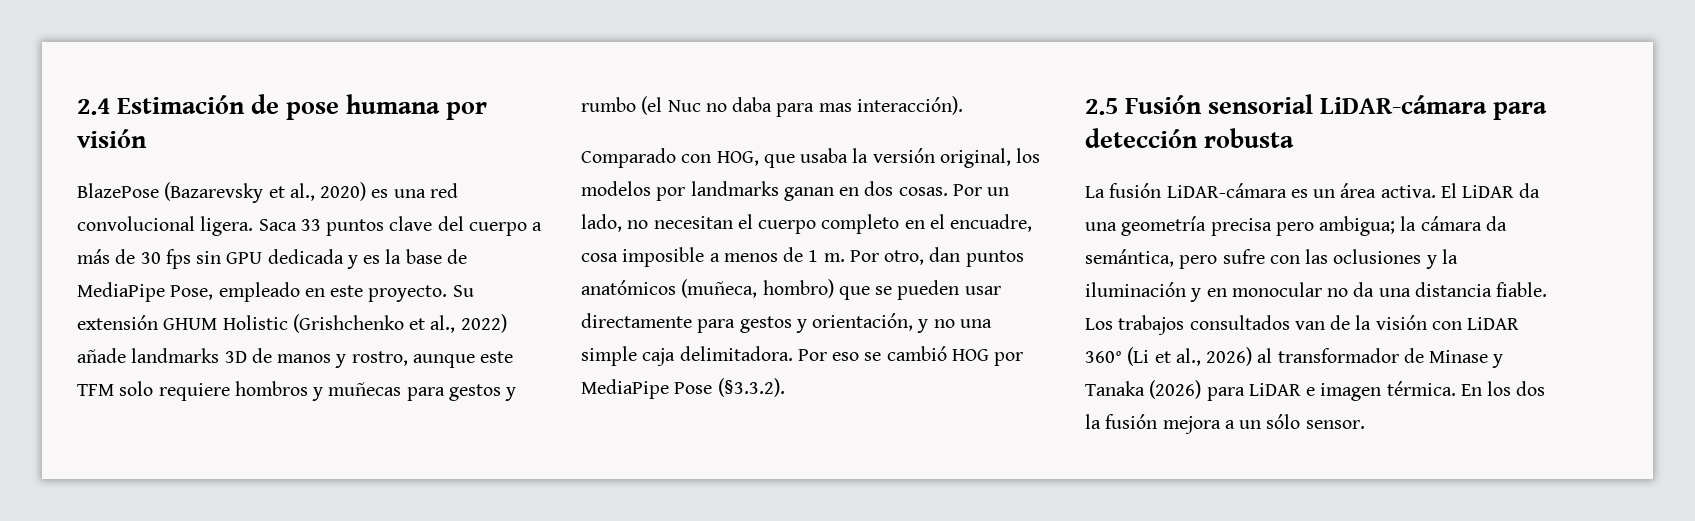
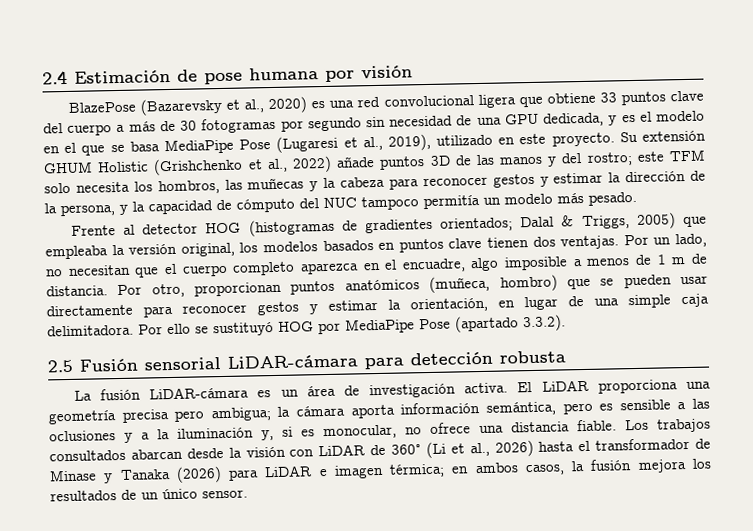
[200,216,297,236] ligera. Saca -> [477,92,596,109] ligera que obtiene
[165,249,467,269] [77,282,300,302] fps sin GPU dedicada y es la base de MediaPipe Pose, empleado -> [201,110,705,134] [43,133,494,156] fotogramas por segundo sin necesidad de una GPU dedicada, y es el modelo en el que se basa MediaPipe Pose (Lugaresi et al., 2019), utilizado
[131,348,220,363] landmarks -> [379,156,426,170] puntos
(272, 355) none -> [475,154,495,166] las
[351,351,475,368] rostro, aunque -> [561,152,633,166] del rostro;
[158,381,517,401] [581,96,963,117] [581,148,849,168] requiere hombros y muñecas para gestos y rumbo (el Nuc no daba para mas interacción). // Comparado con HOG, que usaba -> [75,170,706,195] [44,191,637,217] [70,212,707,237] [45,245,108,260] necesita los hombros, las muñecas y la cabeza para reconocer gestos y estimar la dirección de la persona, y la capacidad de cómputo del NUC tampoco permitía un modelo más pesado. // Frente al detector HOG (histogramas de gradientes orientados; Dalal & Triggs, 2005) que empleaba
[656,181,948,201] por landmarks ganan en dos cosas. -> [322,235,620,253] basados en puntos clave tienen dos ventajas.
(733, 222) none -> [134,267,160,278] que
(900, 224) none -> [299,262,359,275] aparezca
[581,253,618,262] cosa -> [470,257,500,272] algo
[823,253,845,262] m. -> [671,253,708,265] [46,285,108,297] m de distancia.
[929,247,961,262] dan -> [194,281,283,297] proporcionan
[739,313,955,333] gestos y orientación, y no -> [182,295,584,316] reconocer gestos y estimar la orientación, en lugar de
[832,346,947,361] eso se cambió -> [167,322,274,337] ello se sustituyó
[717,378,785,397] (§3.3.2). -> [455,314,566,333] (apartado 3.3.2).
(1377, 190) none -> [343,383,457,399] de investigación
[1519,183,1541,198] da -> [597,379,678,394] proporciona
[1485,216,1507,231] [1085,249,1300,269] da semántica, pero sufre con -> [350,399,687,419] aporta información semántica, pero es sensible a
(1437, 262) none -> [141,432,150,440] a
[1190,282,1375,302] y en monocular no da -> [261,422,471,441] y, si es monocular, no ofrece
[1294,315,1351,330] van de -> [130,447,224,460] abarcan desde
(1520, 323) none -> [370,444,387,456] de
[1257,348,1273,363] al -> [538,440,591,452] hasta el
[1386,381,1546,396] [1085,414,1301,434] térmica. En los dos la fusión mejora a un sólo -> [389,458,711,478] [50,488,198,502] térmica; en ambos casos, la fusión mejora los resultados de un único

